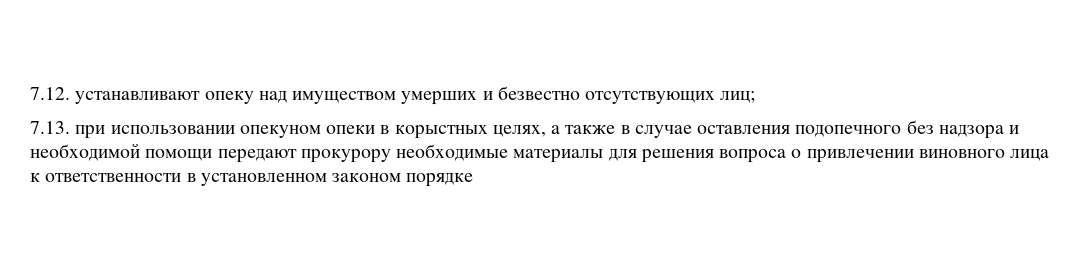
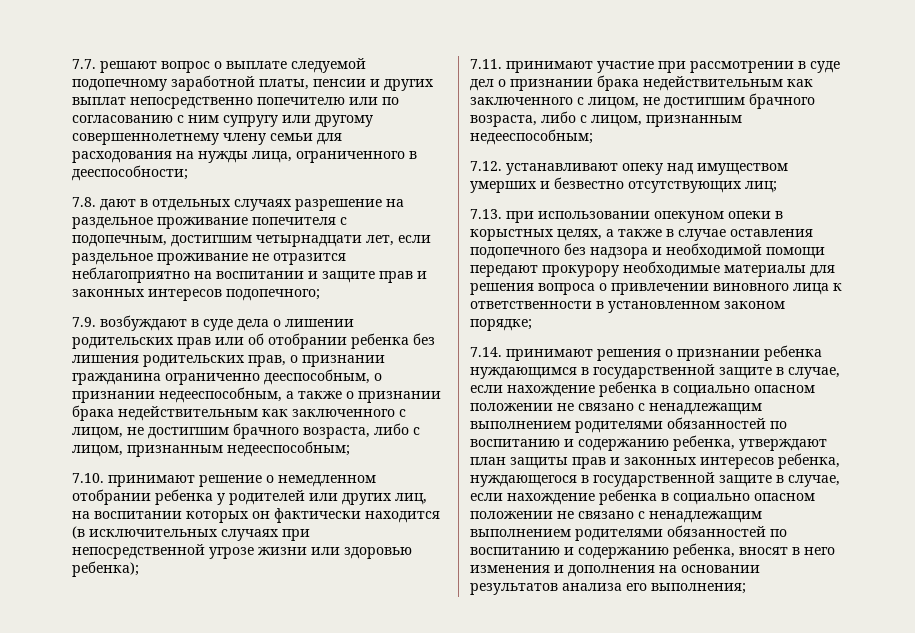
(30, 93) none -> [72,58,366,73] [72,75,434,91] [72,97,399,109] [72,115,373,127] [72,133,342,145] [72,151,417,163] [72,165,188,181] [72,197,404,211] [72,217,347,229] [72,235,431,247] [72,253,346,265] [72,267,427,283] [72,289,320,301] [72,315,354,331] [72,333,435,349] [72,355,385,367] [72,369,382,385] [72,387,441,403] [72,405,406,421] [72,423,420,439] [72,441,350,457] [72,473,376,487] [72,489,427,505] [72,508,440,523] [72,526,310,541] [72,544,412,559] [72,561,139,577] [470,59,840,73] [470,75,813,91] [470,93,815,109] [470,111,742,127] [470,129,593,145] 7.7. решают вопрос о выплате следуемой подопечному заработной платы, пенсии и других выплат непосредственно попечителю или по согласованию с ним супругу или другому совершеннолетнему члену семьи для расходования на нужды лица, ограниченного в дееспособности; // 7.8. дают в отдельных случаях разрешение на раздельное проживание попечителя с подопечным, достигшим четырнадцати лет, если раздельное проживание не отразится неблагоприятно на воспитании и защите прав и законных интересов подопечного; // 7.9. возбуждают в суде дела о лишении родительских прав или об отобрании ребенка без лишения родительских прав, о признании гражданина ограниченно дееспособным, о признании недееспособным, а также о признании брака недействительным как заключенного с лицом, не достигшим брачного возраста, либо с лицом, признанным недееспособным; // 7.10. принимают решение о немедленном отобрании ребенка у родителей или других лиц, на воспитании которых он фактически находится (в исключительных случаях при непосредственной угрозе жизни или здоровью ребенка); // 7.11. принимают участие при рассмотрении в суде дел о признании брака недействительным как заключенного с лицом, не достигшим брачного возраста, либо с лицом, признанным недееспособным; //
[406,173,474,187] порядке -> [470,319,532,331] [470,345,822,361] [470,364,840,379] [470,381,815,397] [470,403,762,415] [470,417,787,433] [470,435,827,451] [470,453,840,469] [470,472,840,487] [470,489,815,505] [470,511,762,523] [470,525,787,541] [470,543,835,559] [470,565,760,577] [470,583,746,595] порядке; // 7.14. принимают решения о признании ребенка нуждающимся в государственной защите в случае, если нахождение ребенка в социально опасном положении не связано с ненадлежащим выполнением родителями обязанностей по воспитанию и содержанию ребенка, утверждают план защиты прав и законных интересов ребенка, нуждающегося в государственной защите в случае, если нахождение ребенка в социально опасном положении не связано с ненадлежащим выполнением родителями обязанностей по воспитанию и содержанию ребенка, вносят в него изменения и дополнения на основании результатов анализа его выполнения;

